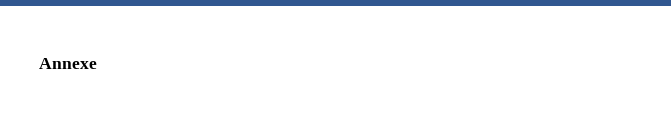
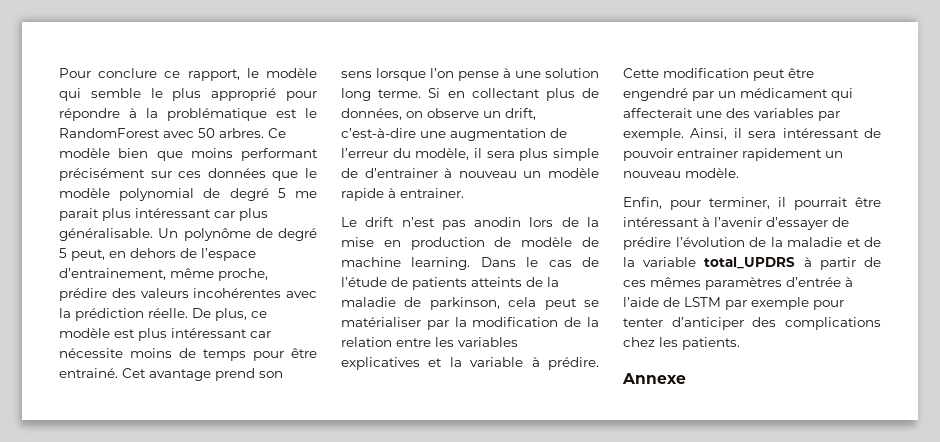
(39, 63) none -> [59,68,317,81] [59,88,317,101] [59,108,317,121] [59,128,286,138] [59,148,318,161] [59,168,317,181] [59,188,317,201] [59,208,268,221] [59,228,317,241] [59,248,256,261] [59,268,268,281] [59,288,317,301] [59,308,267,321] [59,328,271,341] [59,348,317,361] [59,368,283,381] [341,68,599,81] [341,88,599,101] [341,108,536,120] [341,128,567,141] [341,148,599,161] [341,168,599,178] [341,188,464,201] [341,217,599,230] [341,237,599,250] [341,257,599,270] [341,277,559,290] [341,297,599,310] [341,317,599,330] [341,337,518,347] [341,357,599,370] [623,68,814,81] [623,88,853,101] [623,108,840,121] [623,128,881,141] [623,148,843,161] [623,168,739,178] [623,197,881,210] [623,217,849,230] [623,237,881,250] [623,257,881,270] [623,277,853,290] [623,297,844,310] [623,317,881,330] [623,337,740,350] Pour conclure ce rapport, le modèle qui semble le plus approprié pour répondre à la problématique est le RandomForest avec 50 arbres. Ce modèle bien que moins performant précisément sur ces données que le modèle polynomial de degré 5 me parait plus intéressant car plus généralisable. Un polynôme de degré 5 peut, en dehors de l’espace d’entrainement, même proche, prédire des valeurs incohérentes avec la prédiction réelle. De plus, ce modèle est plus intéressant car nécessite moins de temps pour être entrainé. Cet avantage prend son sens lorsque l’on pense à une solution long terme. Si en collectant plus de données, on observe un drift, c’est-à-dire une augmentation de l’erreur du modèle, il sera plus simple de d’entrainer à nouveau un modèle rapide à entrainer. // Le drift n’est pas anodin lors de la mise en production de modèle de machine learning. Dans le cas de l’étude de patients atteints de la maladie de parkinson, cela peut se matérialiser par la modification de la relation entre les variables explicatives et la variable à prédire. Cette modification peut être engendré par un médicament qui affecterait une des variables par exemple. Ainsi, il sera intéressant de pouvoir entrainer rapidement un nouveau modèle. // Enfin, pour terminer, il pourrait être intéressant à l’avenir d’essayer de prédire l’évolution de la maladie et de la variable total_UPDRS à partir de ces mêmes paramètres d’entrée à l’aide de LSTM par exemple pour tenter d’anticiper des complications chez les patients. //

